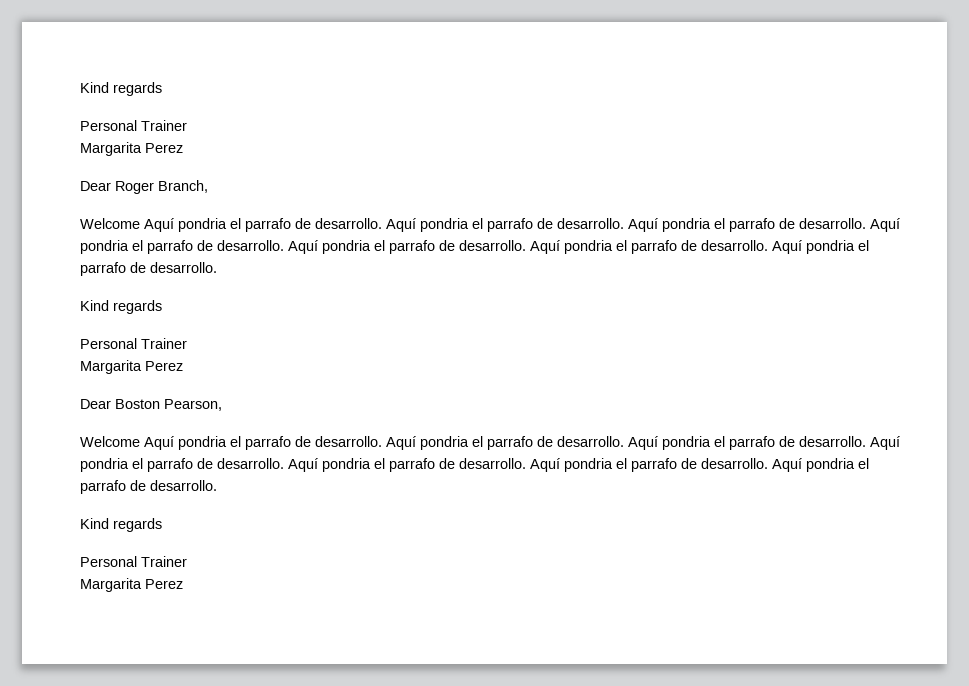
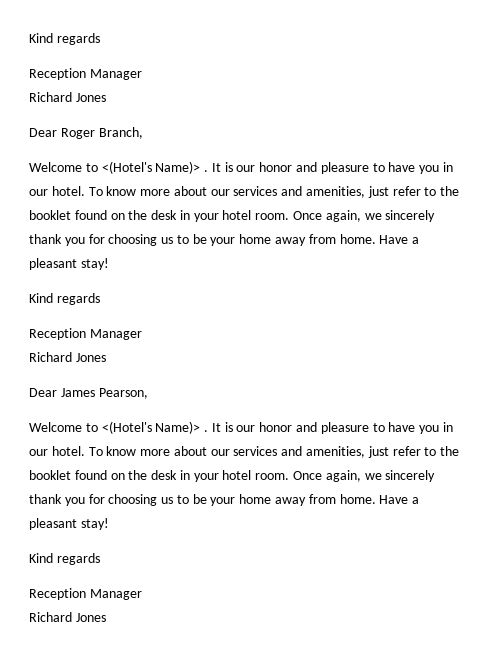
[80,82,162,96] [80,120,187,131] [80,142,183,156] Kind regards // Personal Trainer // Margarita Perez -> [29,33,100,45] [29,68,142,80] [29,92,106,102] Kind regards // Reception Manager // Richard Jones
[144,218,900,232] [80,240,869,254] [80,262,217,276] [80,300,162,314] [80,338,187,349] [80,360,183,374] [80,399,160,409] Aquí pondria el parrafo de desarrollo. Aquí pondria el parrafo de desarrollo. Aquí pondria el parrafo de desarrollo. Aquí pondria el parrafo de desarrollo. Aquí pondria el parrafo de desarrollo. Aquí pondria el parrafo de desarrollo. Aquí pondria el parrafo de desarrollo. // Kind regards // Personal Trainer // Margarita Perez // Dear Boston -> [85,161,453,174] [29,186,460,198] [29,210,436,222] [29,234,420,246] [29,258,109,270] [29,293,100,305] [29,328,142,340] [29,352,106,362] [29,388,95,397] to <(Hotel's Name)> . It is our honor and pleasure to have you in our hotel. To know more about our services and amenities, just refer to the booklet found on the desk in your hotel room. Once again, we sincerely thank you for choosing us to be your home away from home. Have a pleasant stay! // Kind regards // Reception Manager // Richard Jones // Dear James
[144,436,900,450] [80,458,869,472] [80,480,217,494] [80,518,162,532] [80,556,187,567] [80,578,183,592] Aquí pondria el parrafo de desarrollo. Aquí pondria el parrafo de desarrollo. Aquí pondria el parrafo de desarrollo. Aquí pondria el parrafo de desarrollo. Aquí pondria el parrafo de desarrollo. Aquí pondria el parrafo de desarrollo. Aquí pondria el parrafo de desarrollo. // Kind regards // Personal Trainer // Margarita Perez -> [85,421,453,434] [29,446,460,458] [29,470,436,482] [29,494,420,506] [29,518,109,530] [29,553,100,565] [29,588,142,600] [29,612,106,622] to <(Hotel's Name)> . It is our honor and pleasure to have you in our hotel. To know more about our services and amenities, just refer to the booklet found on the desk in your hotel room. Once again, we sincerely thank you for choosing us to be your home away from home. Have a pleasant stay! // Kind regards // Reception Manager // Richard Jones

